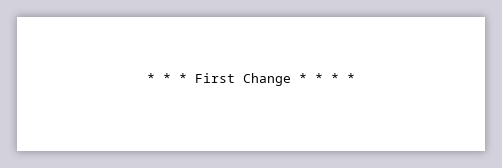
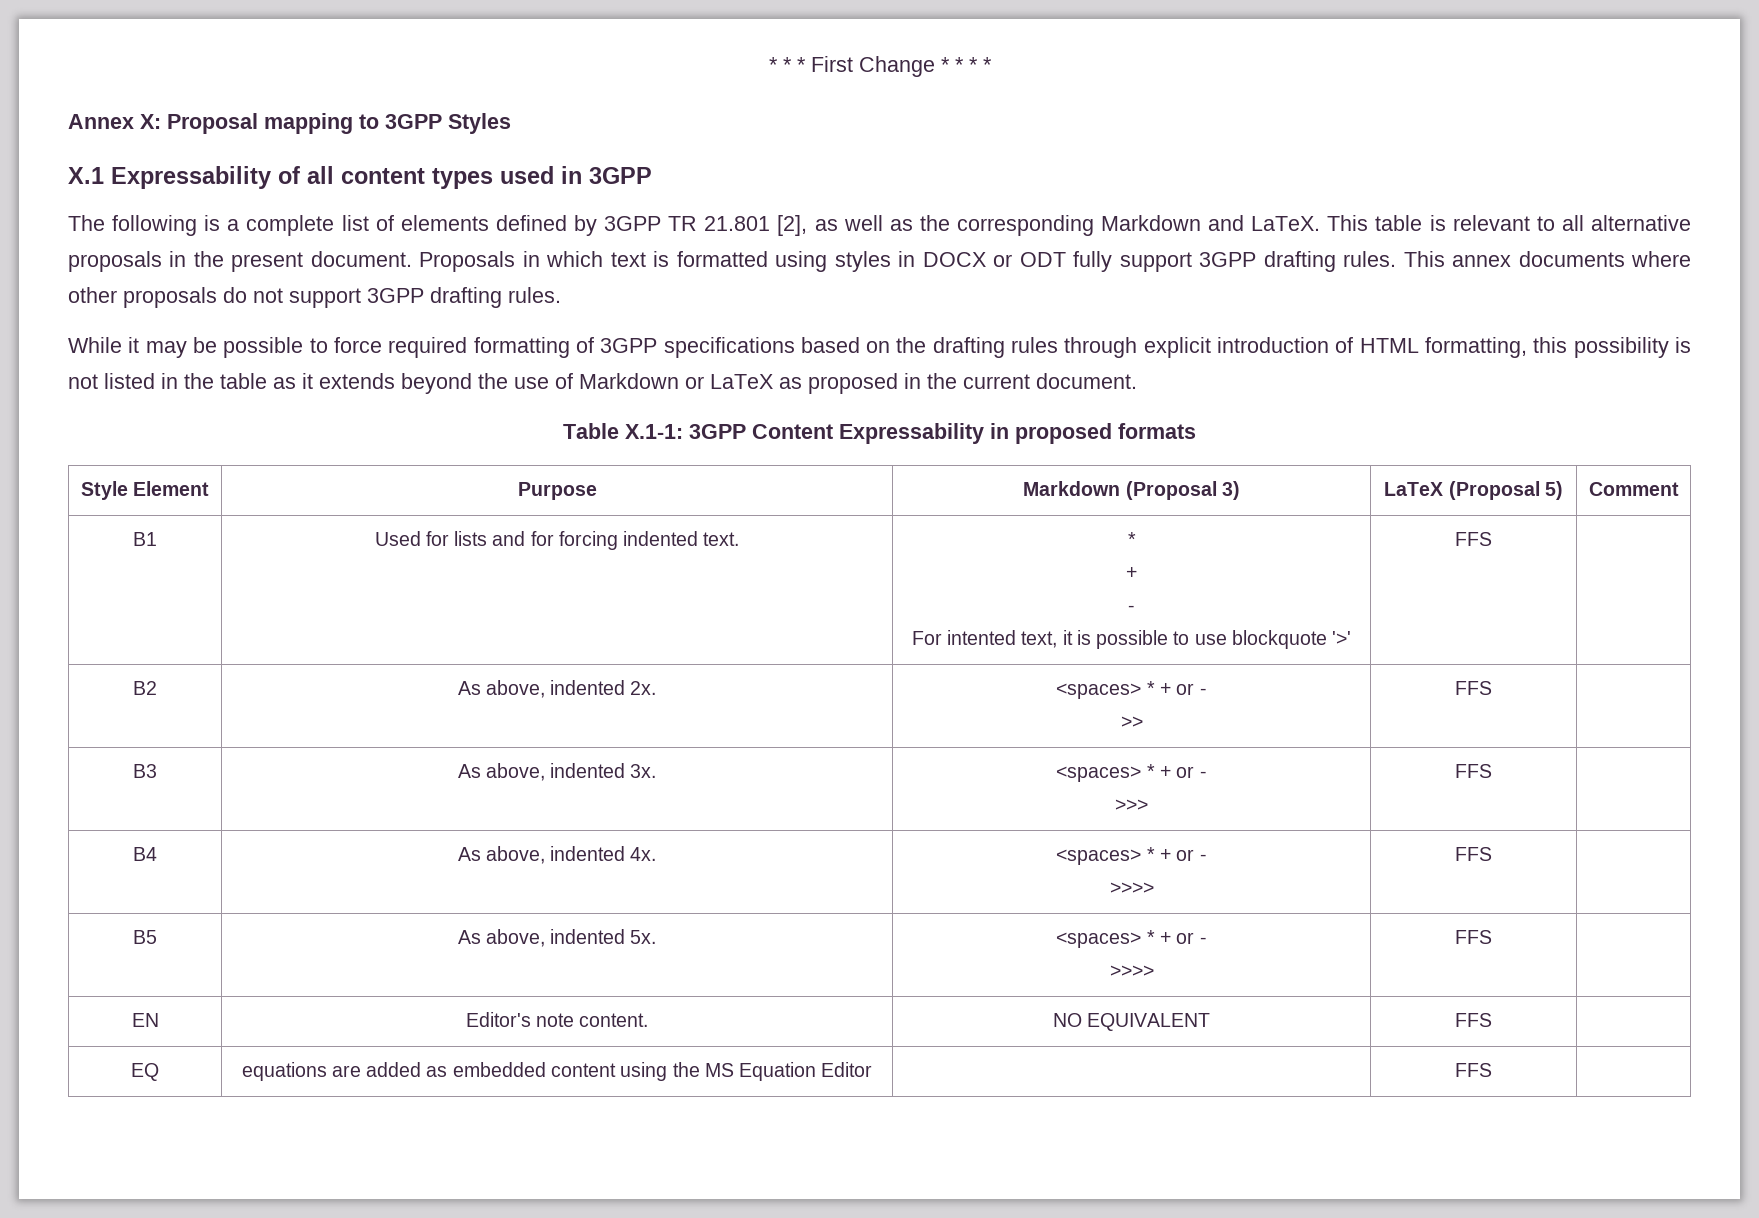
(355, 78) none -> [68,113,511,134] [68,166,652,189] [68,215,1692,236] [68,251,1692,272] [68,287,561,308] [68,337,1691,358] [68,373,1137,394] [563,423,1196,444] [80,481,210,500] [517,482,597,500] [1023,481,1240,500] [1384,481,1563,500] [1588,482,1679,496] [133,532,157,546] [374,531,740,550] [1127,532,1136,546] [1126,567,1137,579] [1128,605,1135,612] [911,630,1352,649] [1455,532,1492,546] [133,681,157,695] [457,680,657,698] [1056,681,1207,699] [1120,716,1143,728] [1455,681,1492,695] [133,764,157,778] [457,763,657,781] [1056,764,1207,782] [1115,799,1148,811] [1455,764,1492,778] [133,847,157,861] [457,846,657,864] [1056,847,1207,865] [1109,882,1154,894] [1455,847,1492,861] [133,930,157,944] [457,929,657,947] [1056,930,1207,948] [1109,965,1154,977] [1455,930,1492,944] [131,1013,159,1027] [465,1012,649,1027] [1052,1013,1211,1031] [1455,1013,1492,1027] [131,1063,159,1081] [241,1062,873,1081] [1455,1063,1492,1077] // Annex X: Proposal mapping to 3GPP Styles // X.1 Expressability of all content types used in 3GPP // The following is a complete list of elements defined by 3GPP TR 21.801 [2], as well as the corresponding Markdown and LaTeX. This table is relevant to all alternative proposals in the present document. Proposals in which text is formatted using styles in DOCX or ODT fully support 3GPP drafting rules. This annex documents where other proposals do not support 3GPP drafting rules. // While it may be possible to force required formatting of 3GPP specifications based on the drafting rules through explicit introduction of HTML formatting, this possibility is not listed in the table as it extends beyond the use of Markdown or LaTeX as proposed in the current document. // Table X.1-1: 3GPP Content Expressability in proposed formats // Style Element | Purpose | Markdown (Proposal 3) | LaTeX (Proposal 5) | Comment // B1 | Used for lists and for forcing indented text. | * // + // - // For intented text, it is possible to use blockquote '>' | FFS | // B2 | As above, indented 2x. | <spaces> * + or - // >> | FFS | // B3 | As above, indented 3x. | <spaces> * + or - // >>> | FFS | // B4 | As above, indented 4x. | <spaces> * + or - // >>>> | FFS | // B5 | As above, indented 5x. | <spaces> * + or - // >>>> | FFS | // EN | Editor's note content. | NO EQUIVALENT | FFS | // EQ | equations are added as embedded content using the MS Equation Editor | | FFS |

